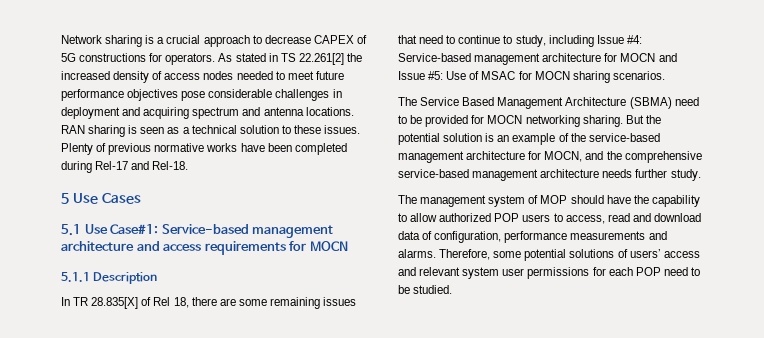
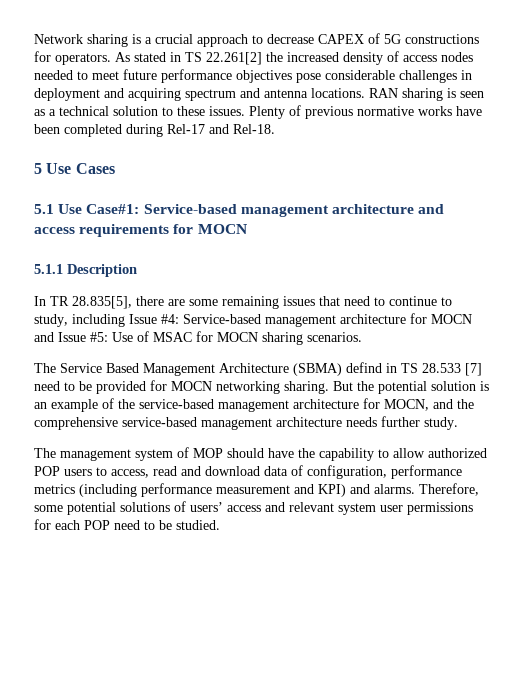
[91,297,189,309] 28.835[X] of Rel 18, -> [72,296,132,309] 28.835[5],
(672, 103) none -> [346,362,482,376] defind in TS 28.533 [7]
[570,231,646,240] measurements -> [34,483,346,497] metrics (including performance measurement and KPI)

